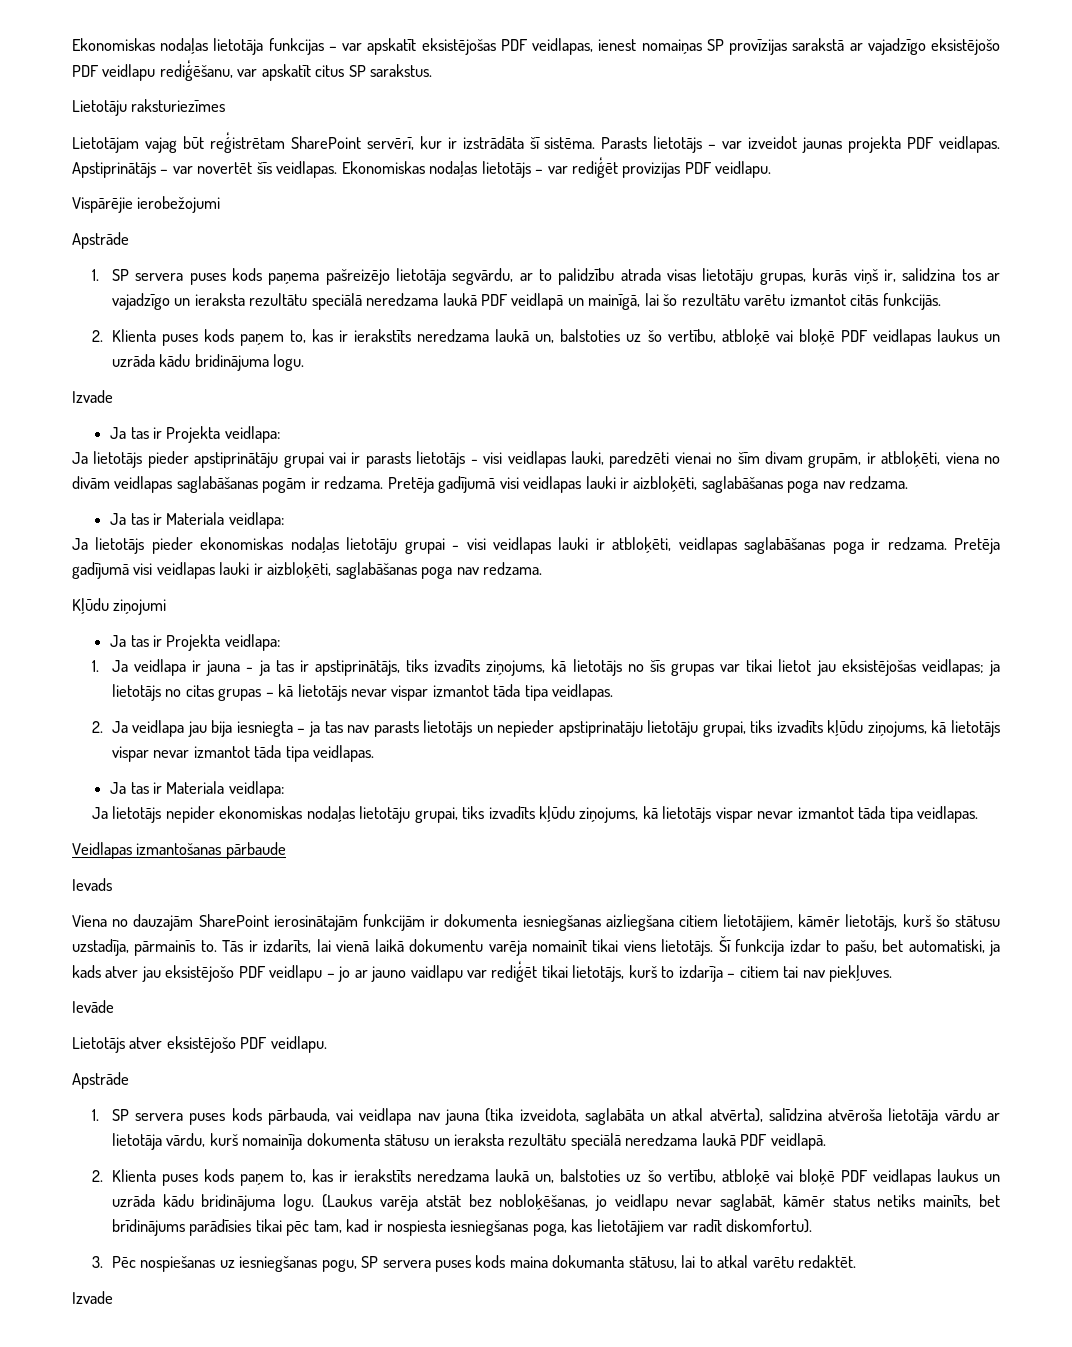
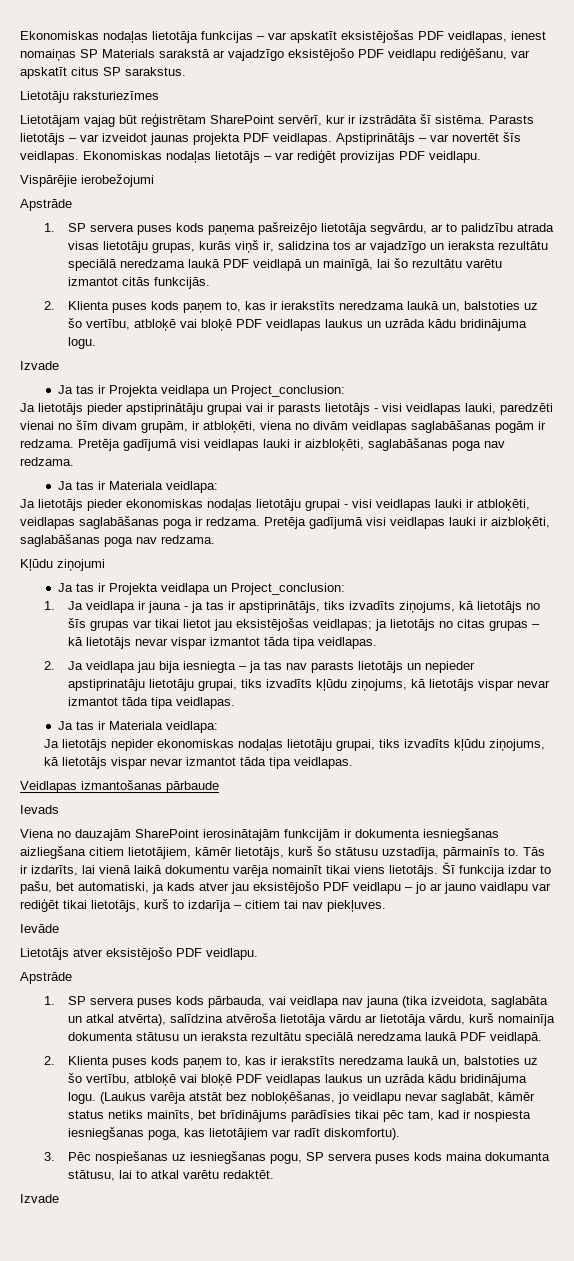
[729,39,788,55] provīzijas -> [102,49,155,58] Materials
[224,426,280,443] veidlapa: -> [161,385,346,397] veidlapa un Project_conclusion:
[224,634,280,651] veidlapa: -> [161,583,346,595] veidlapa un Project_conclusion:

